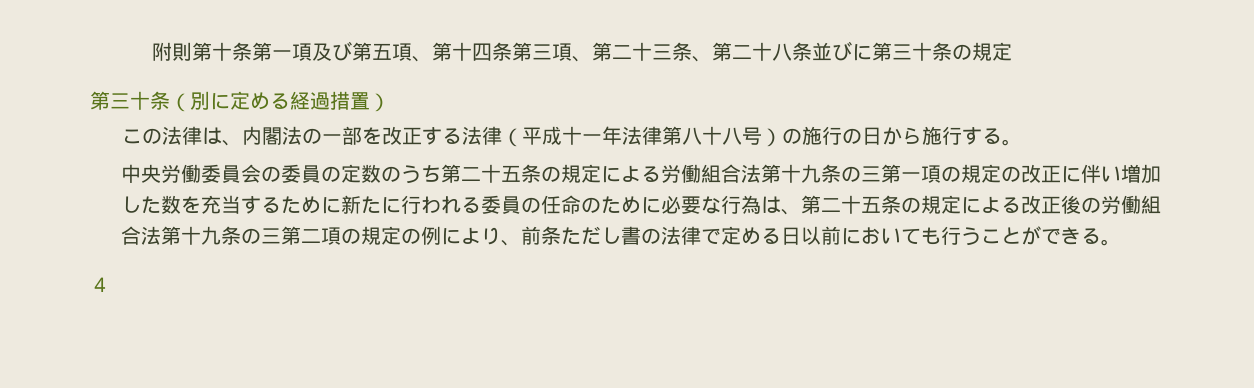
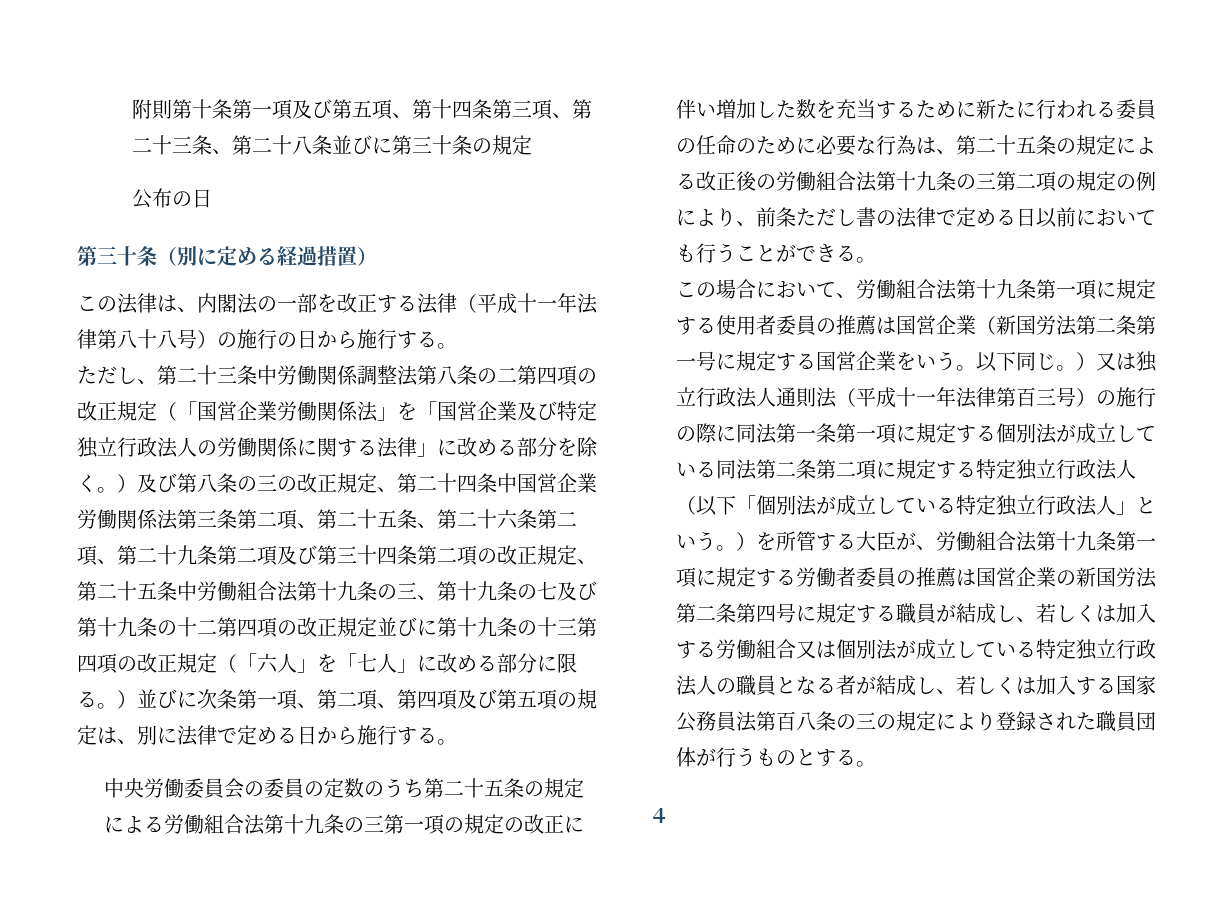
(1013, 51) none -> [131,188,212,209] // 公布の日
(1023, 142) none -> [77,365,597,386] [77,401,597,422] [77,437,598,458] [77,473,597,493] [77,509,577,530] [77,545,597,566] [77,581,597,602] [77,617,597,638] [77,653,577,674] [77,689,597,710] [77,725,457,746] // ただし、第二十三条中労働関係調整法第八条の二第四項の改正規定（「国営企業労働関係法」を「国営企業及び特定独立行政法人の労働関係に関する法律」に改める部分を除く。）及び第八条の三の改正規定、第二十四条中国営企業労働関係法第三条第二項、第二十五条、第二十六条第二項、第二十九条第二項及び第三十四条第二項の改正規定、第二十五条中労働組合法第十九条の三、第十九条の七及び第十九条の十二第四項の改正規定並びに第十九条の十三第四項の改正規定（「六人」を「七人」に改める部分に限る。）並びに次条第一項、第二項、第四項及び第五項の規定は、別に法律で定める日から施行する。
(1122, 242) none -> [676,279,1157,300] [676,315,1157,336] [676,351,1158,372] [676,387,1157,408] [676,423,1157,444] [676,459,1137,480] [676,495,1157,516] [676,531,1157,552] [676,567,1158,588] [676,603,1157,624] [676,639,1157,660] [676,675,1157,696] [676,711,1157,732] [676,747,877,767] // この場合において、労働組合法第十九条第一項に規定する使用者委員の推薦は国営企業（新国労法第二条第一号に規定する国営企業をいう。以下同じ。）又は独立行政法人通則法（平成十一年法律第百三号）の施行の際に同法第一条第一項に規定する個別法が成立している同法第二条第二項に規定する特定独立行政法人（以下「個別法が成立している特定独立行政法人」という。）を所管する大臣が、労働組合法第十九条第一項に規定する労働者委員の推薦は国営企業の新国労法第二条第四号に規定する職員が結成し、若しくは加入する労働組合又は個別法が成立している特定独立行政法人の職員となる者が結成し、若しくは加入する国家公務員法第百八条の三の規定により登録された職員団体が行うものとする。

